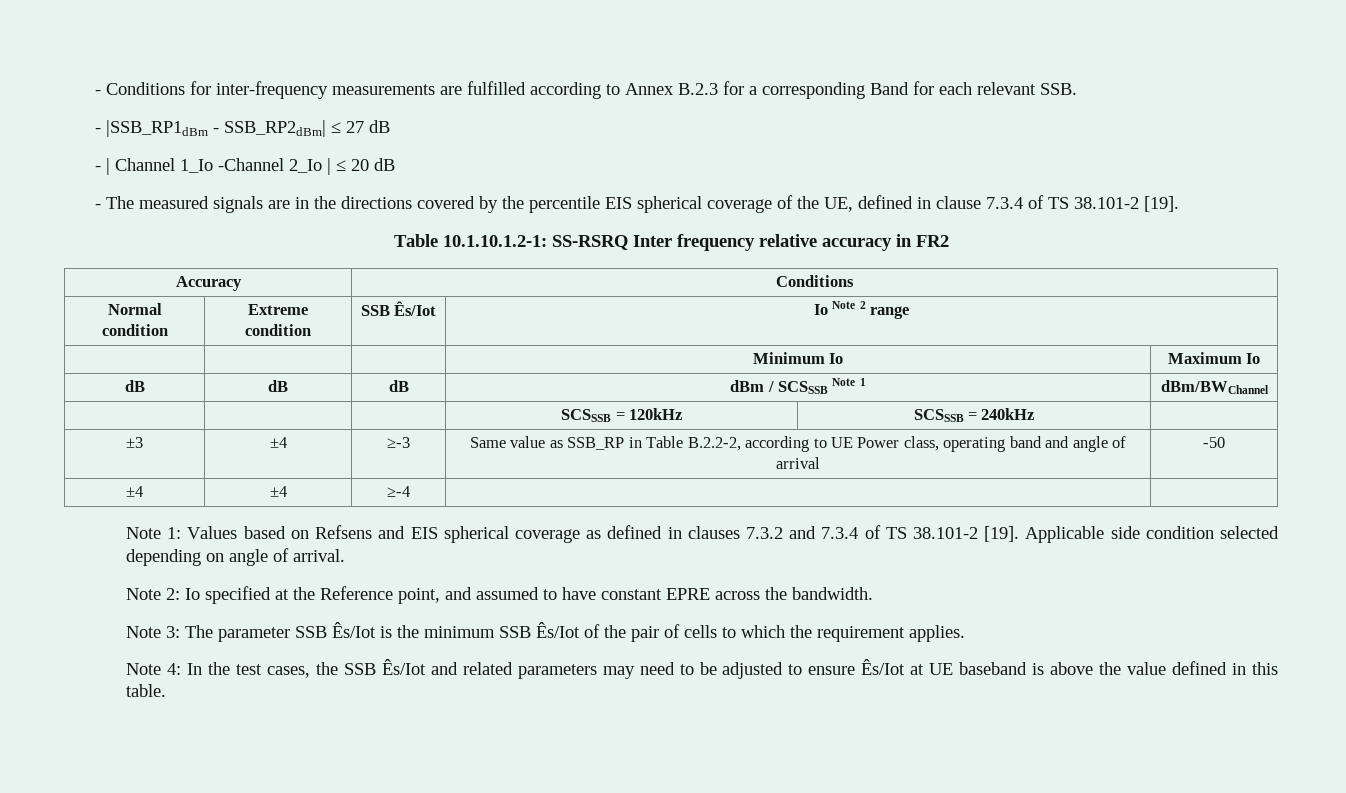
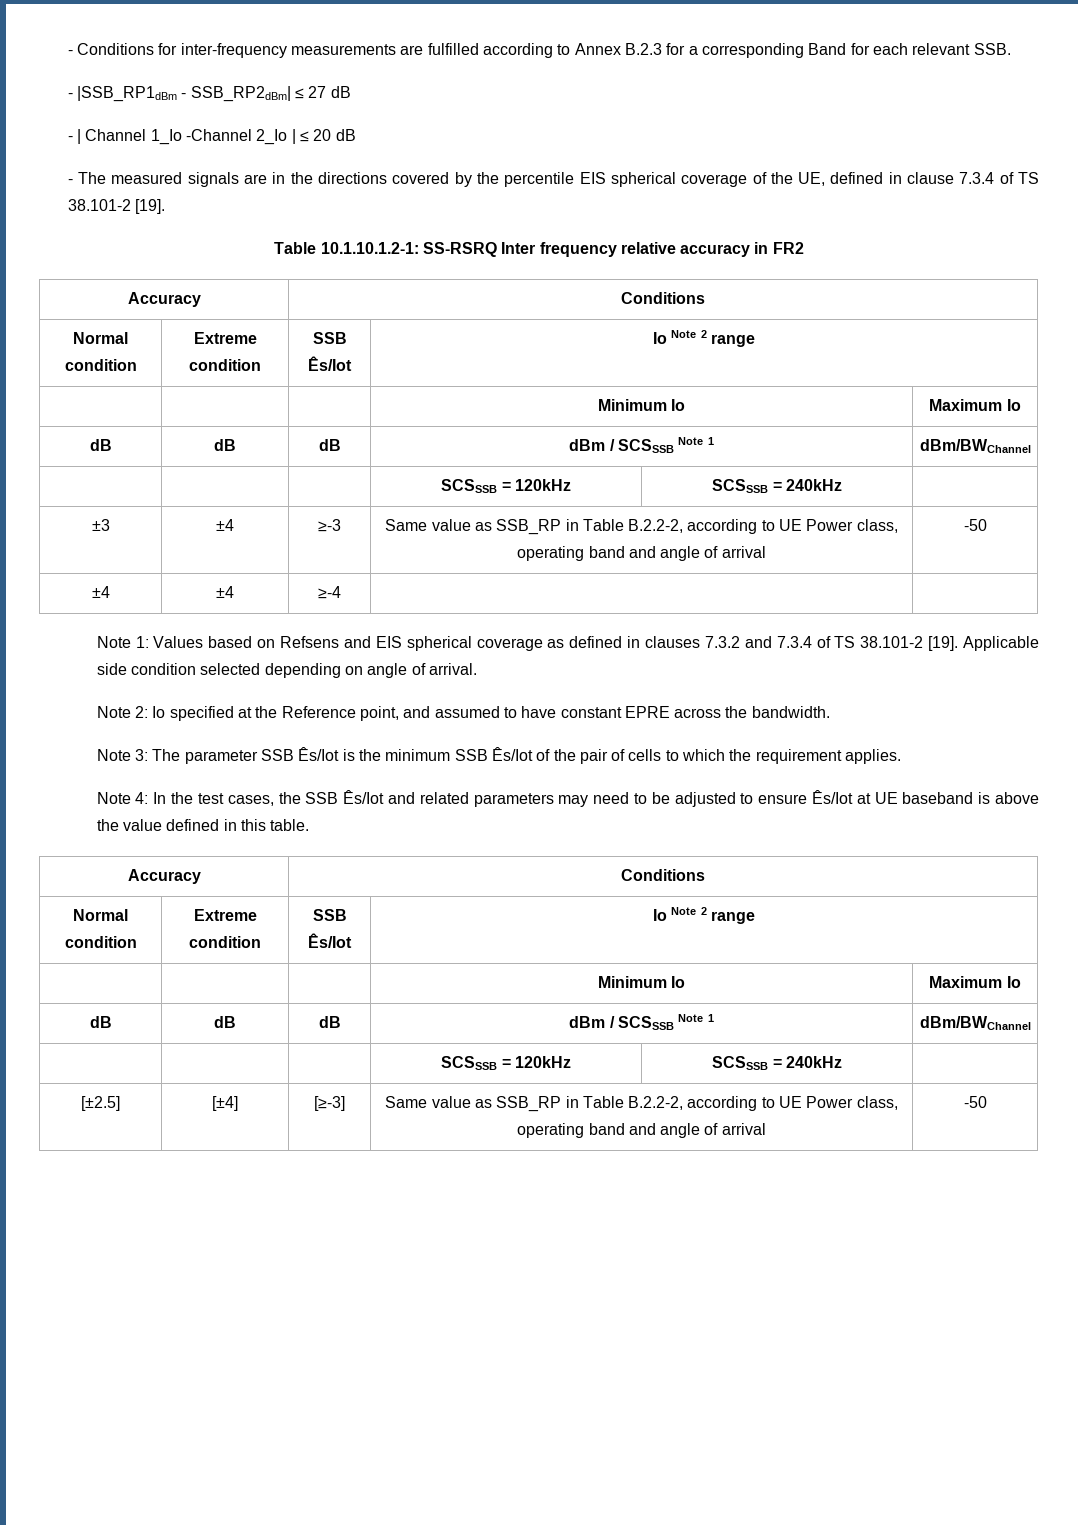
(167, 690) none -> [127,869,201,884] [620,869,705,881] [73,909,128,921] [64,936,137,948] [193,909,257,921] [189,936,261,948] [312,909,347,921] [308,933,352,948] [653,907,755,924] [597,976,686,988] [929,976,1021,988] [89,1016,112,1028] [214,1016,236,1028] [318,1016,341,1028] [569,1014,714,1030] [919,1016,1031,1030] [441,1056,571,1070] [712,1056,842,1070] [81,1096,120,1111] [212,1096,238,1111] [314,1096,345,1111] [385,1096,898,1112] [517,1123,766,1138] [963,1096,987,1108] // Accuracy | Conditions // Normal condition | Extreme condition | SSB Ês/Iot | Io Note 2 range // | | | Minimum Io | Maximum Io // dB | dB | dB | dBm / SCSSSB Note 1 | dBm/BWChannel // | | | SCSSSB = 120kHz | SCSSSB = 240kHz | // [±2.5] | [±4] | [≥-3] | Same value as SSB_RP in Table B.2.2-2, according to UE Power class, operating band and angle of arrival | -50

